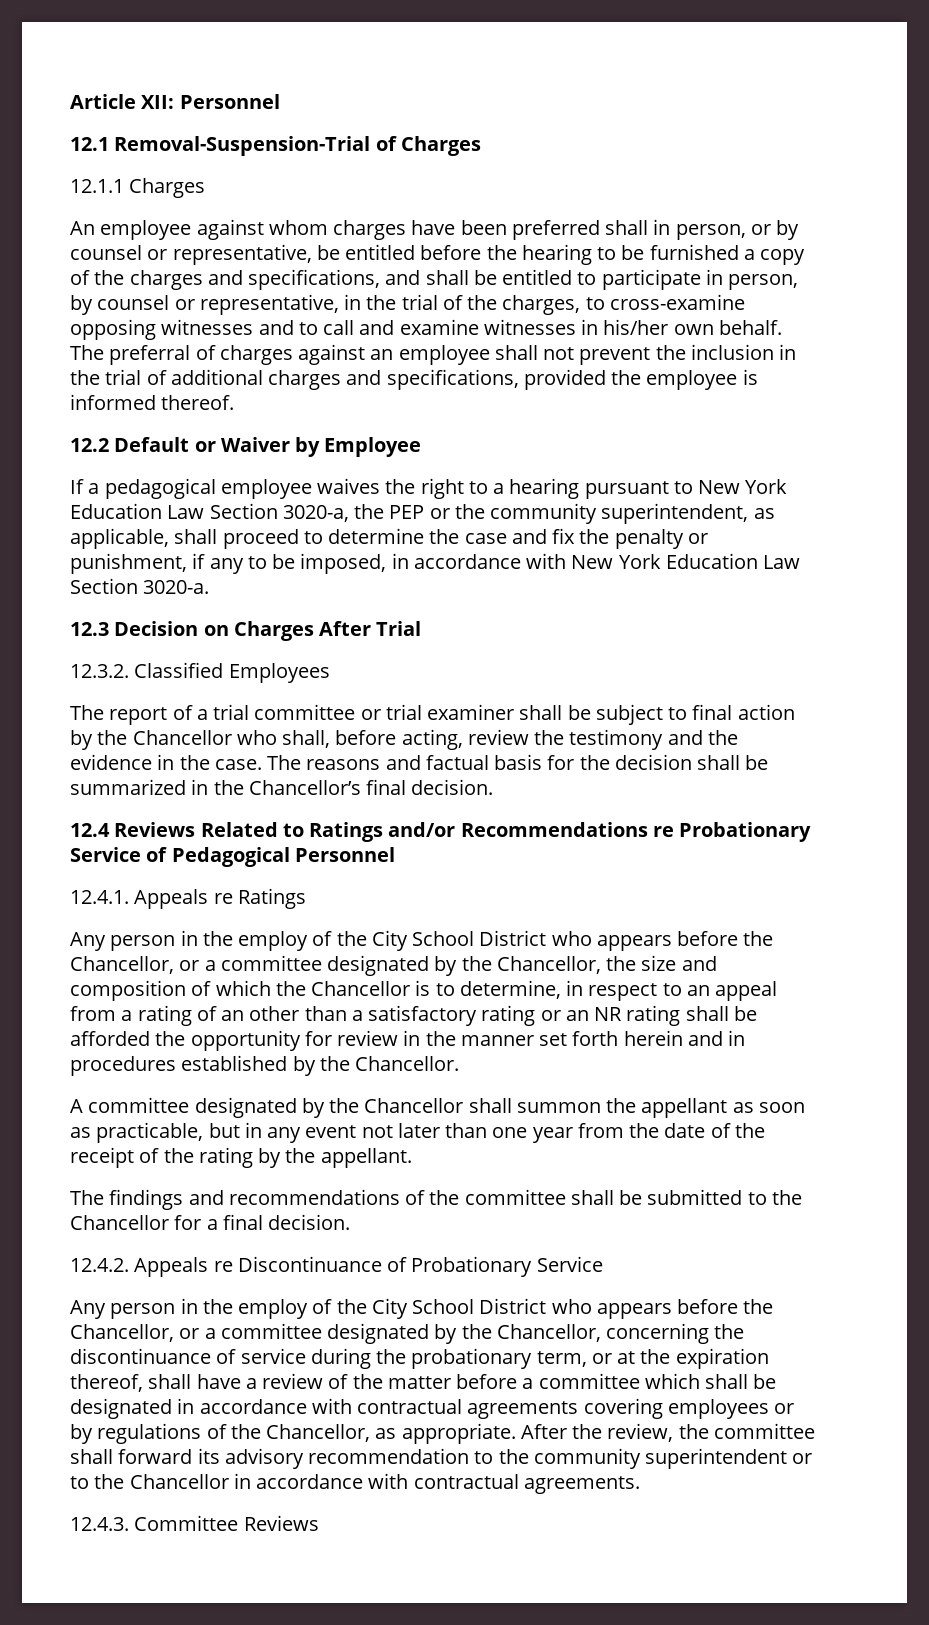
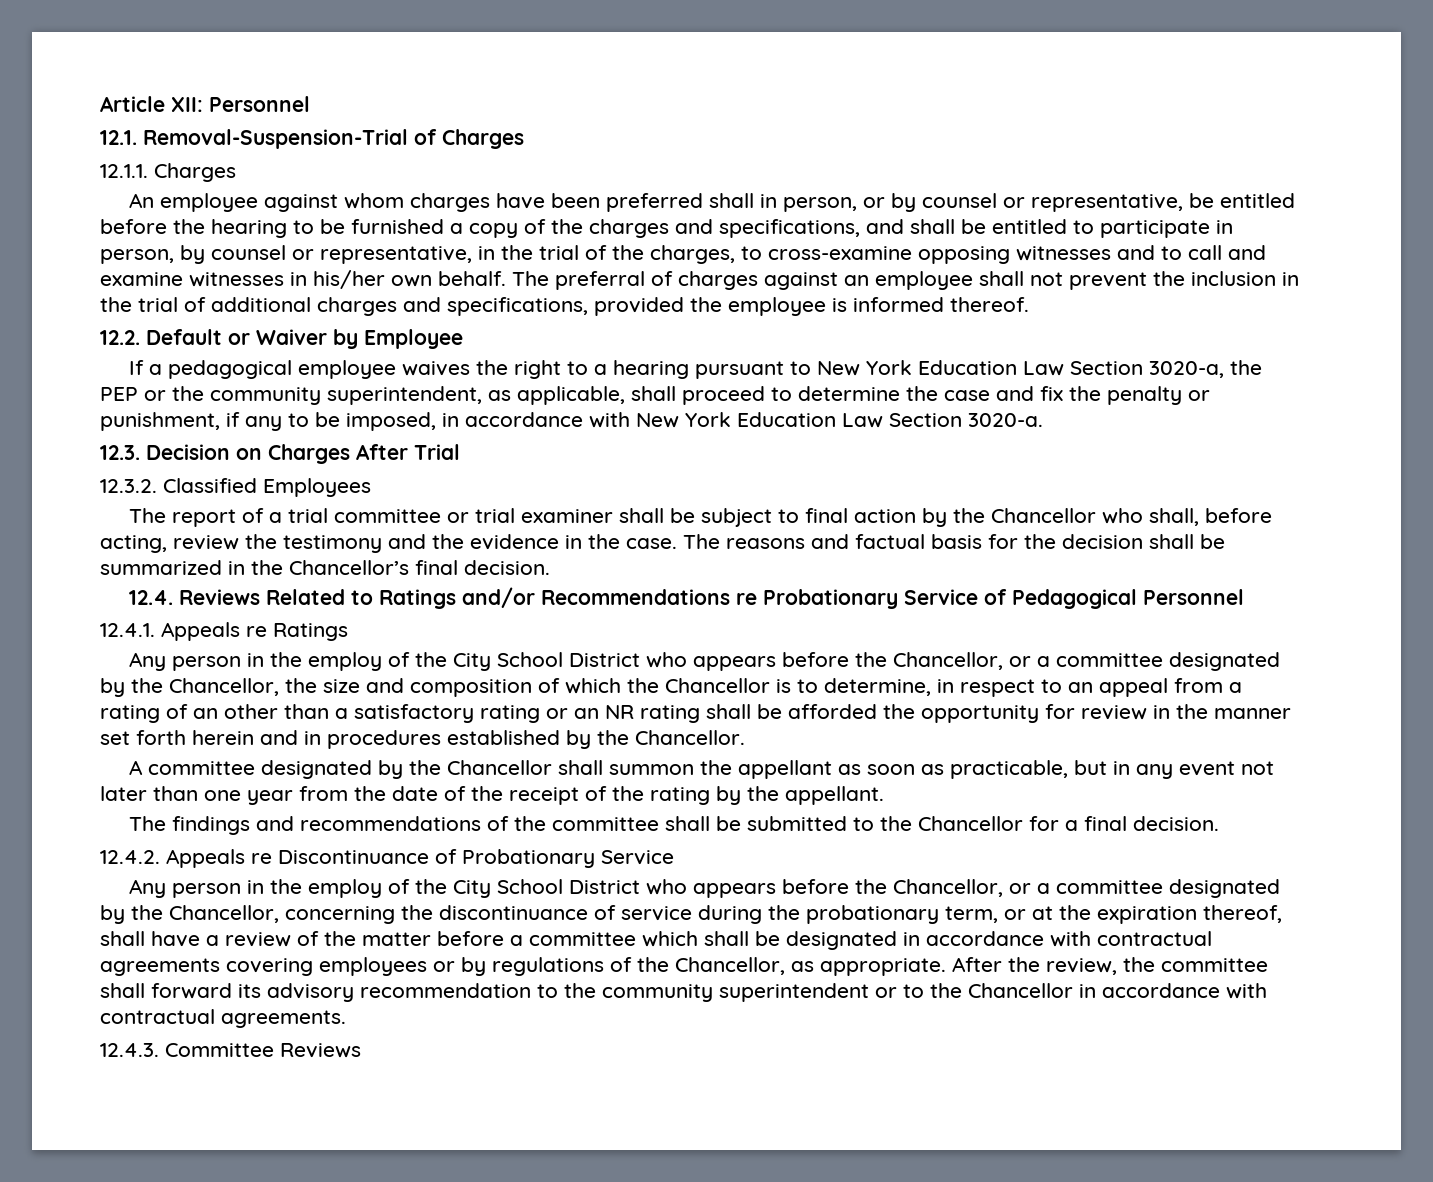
[70,137,109,151] 12.1 -> [100,130,137,145] 12.1.
[70,179,124,193] 12.1.1 -> [100,164,148,178] 12.1.1.
[70,438,109,452] 12.2 -> [100,330,140,345] 12.2.
[70,622,109,636] 12.3 -> [100,445,140,460] 12.3.
[70,823,110,837] 12.4 -> [128,590,173,605] 12.4.

